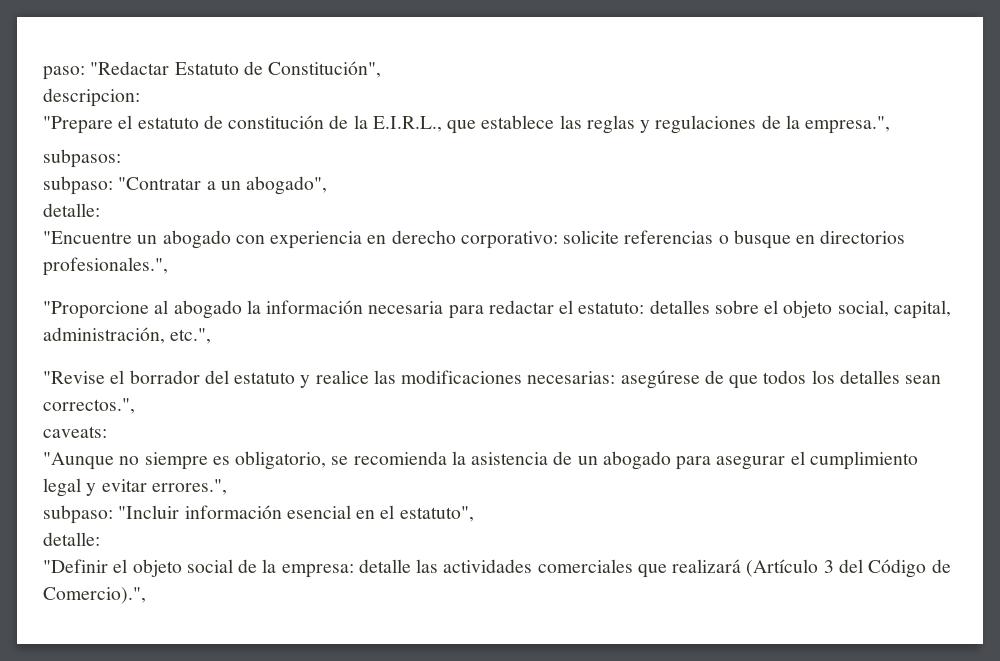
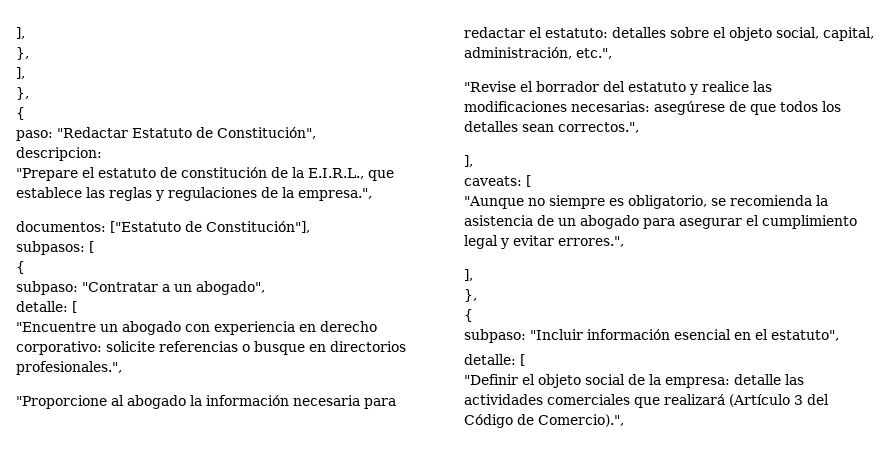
(43, 73) none -> [16,27,25,39] [16,47,29,60] [16,67,25,79] [16,87,29,100] [16,107,25,120] ], // }, // ], // }, // { //
(891, 125) none -> [16,221,310,233] // documentos: ["Estatuto de Constitución"],
(121, 158) none -> [89,241,94,253] [16,261,25,274] [ // {
(100, 210) none -> [72,301,77,313] [
(135, 406) none -> [464,155,473,167] // ],
(107, 432) none -> [526,175,531,187] [
(227, 487) none -> [464,269,473,281] [464,289,477,302] [464,309,473,322] // ], // }, // {
(100, 539) none -> [520,354,525,366] [

